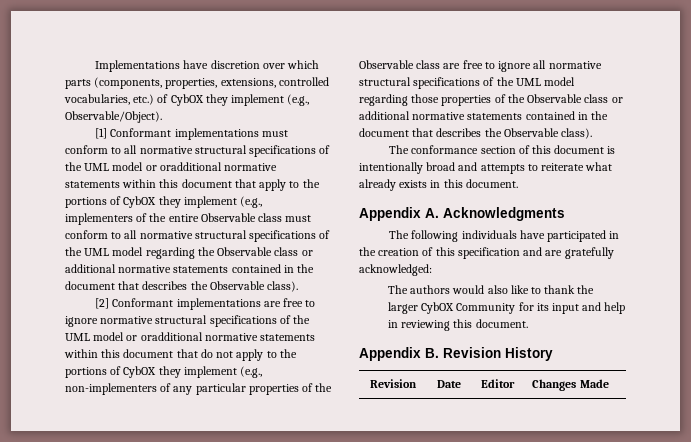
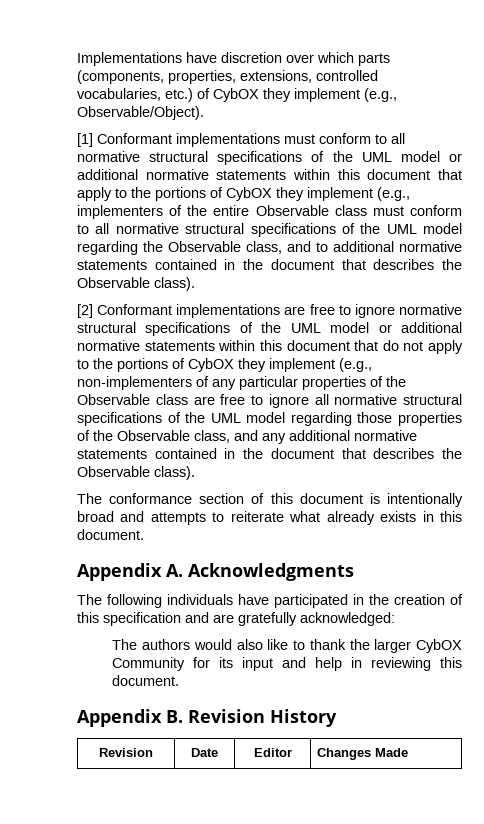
[159,162,222,171] oradditional -> [77,169,138,180] additional
[274,247,313,256] class or -> [246,241,328,254] class, and to
[140,332,203,341] oradditional -> [401,322,462,333] additional
[584,94,623,103] class or -> [194,430,286,444] class, and any

